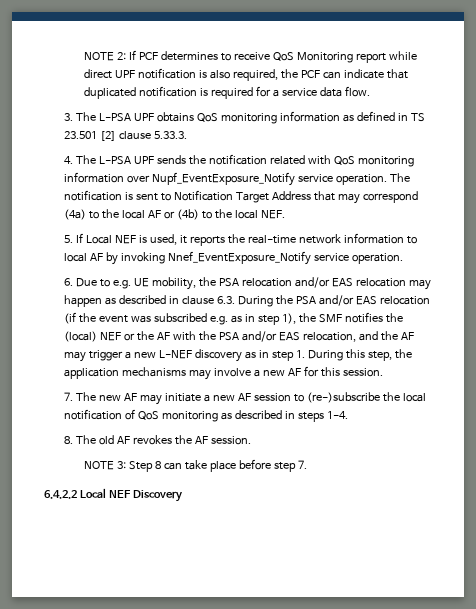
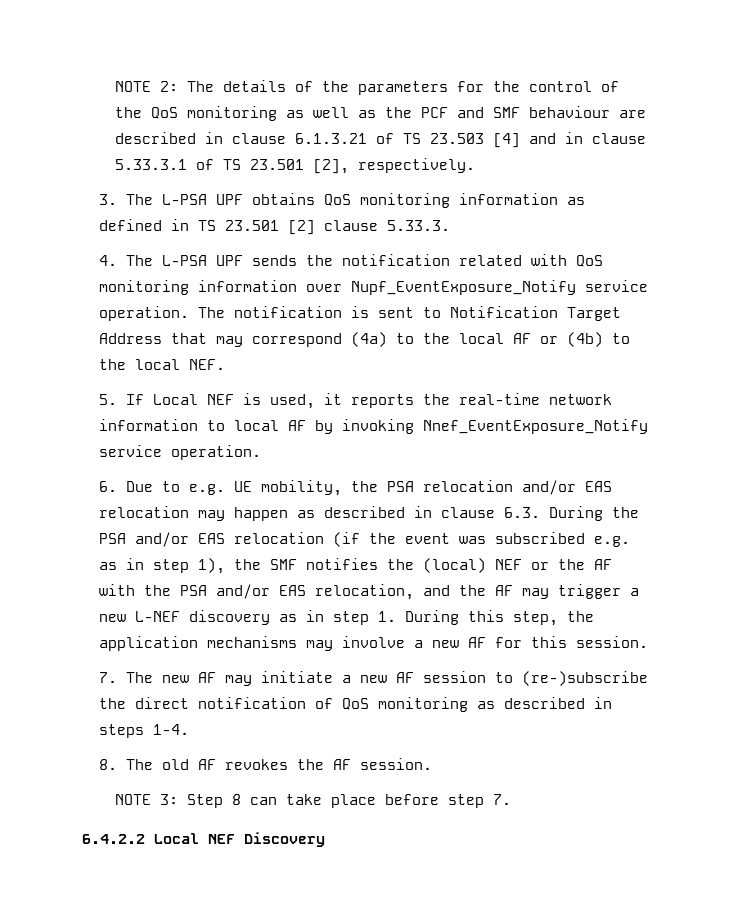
[128,50,417,63] [83,68,408,81] [83,86,370,99] If PCF determines to receive QoS Monitoring report while direct UPF notification is also required, the PCF can indicate that duplicated notification is required for a service data flow. -> [187,80,620,95] [115,106,647,121] [115,132,647,148] [115,158,476,174] The details of the parameters for the control of the QoS monitoring as well as the PCF and SMF behaviour are described in clause 6.1.3.21 of TS 23.503 [4] and in clause 5.33.3.1 of TS 23.501 [2], respectively.
[402,393,426,402] local -> [134,697,189,709] direct

